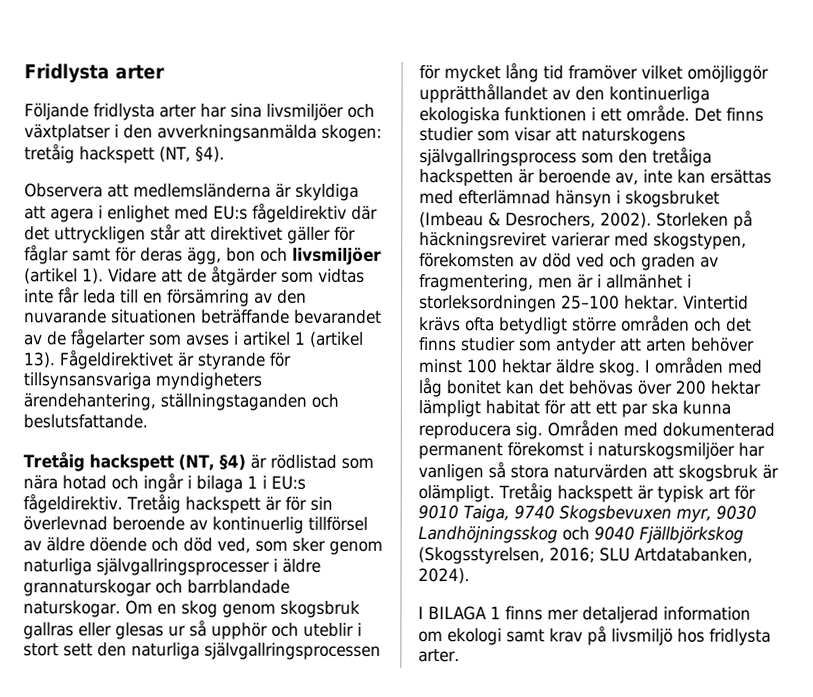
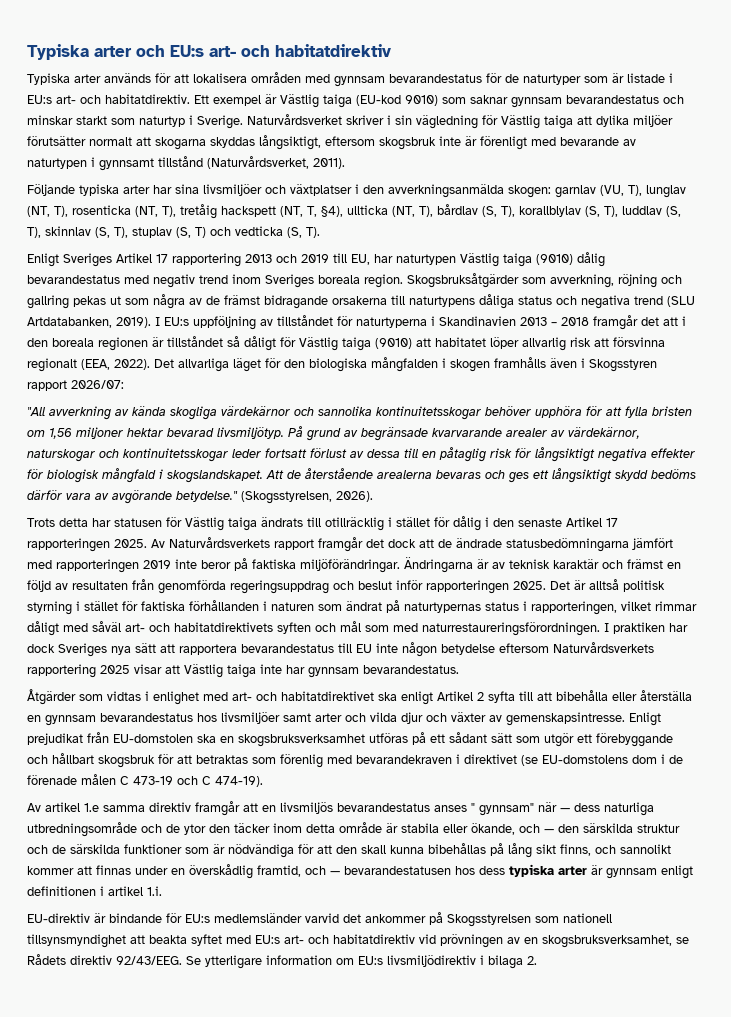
[24,63,165,84] Fridlysta arter -> [27,44,391,60] [27,72,673,87] [27,94,684,108] [27,114,673,129] [27,135,636,150] [27,156,345,171] Typiska arter och EU:s art- och habitatdirektiv // Typiska arter används för att lokalisera områden med gynnsam bevarandestatus för de naturtyper som är listade i EU:s art- och habitatdirektiv. Ett exempel är Västlig taiga (EU-kod 9010) som saknar gynnsam bevarandestatus och minskar starkt som naturtyp i Sverige. Naturvårdsverket skriver i sin vägledning för Västlig taiga att dylika miljöer förutsätter normalt att skogarna skyddas långsiktigt, eftersom skogsbruk inte är förenligt med bevarande av naturtypen i gynnsamt tillstånd (Naturvårdsverket, 2011).
[93,103,155,121] fridlysta -> [79,184,119,196] typiska
[24,144,225,164] [24,183,359,201] [24,203,378,223] [24,224,356,244] [24,245,382,265] [24,266,365,286] [24,287,307,307] [24,309,382,324] [24,329,364,349] [23,350,291,370] [23,372,262,390] [23,393,339,411] [23,414,148,429] [23,451,374,472] [23,473,306,493] [23,494,333,514] [23,516,368,534] [23,537,383,555] [23,558,321,576] [23,579,290,597] [23,600,360,618] [23,620,362,640] [23,642,381,660] [419,63,769,83] [419,84,710,104] [419,105,764,125] [419,127,686,145] [419,147,712,167] [419,169,772,187] [419,190,720,208] [419,210,753,230] [419,232,747,250] [419,253,719,271] [419,274,692,292] [419,295,749,313] [419,315,752,335] [418,337,755,355] [418,357,762,377] [418,378,761,398] [418,400,731,418] [418,420,775,440] [418,442,765,460] [418,462,779,482] [418,483,756,503] [418,505,757,523] [418,526,744,544] [418,547,753,565] [418,568,470,585] [418,606,751,624] [418,626,771,646] [418,649,460,663] tretåig hackspett (NT, §4). // Observera att medlemsländerna är skyldiga att agera i enlighet med EU:s fågeldirektiv där det uttryckligen står att direktivet gäller för fåglar samt för deras ägg, bon och livsmiljöer (artikel 1). Vidare att de åtgärder som vidtas inte får leda till en försämring av den nuvarande situationen beträffande bevarandet av de fågelarter som avses i artikel 1 (artikel 13). Fågeldirektivet är styrande för tillsynsansvariga myndigheters ärendehantering, ställningstaganden och beslutsfattande. // Tretåig hackspett (NT, §4) är rödlistad som nära hotad och ingår i bilaga 1 i EU:s fågeldirektiv. Tretåig hackspett är för sin överlevnad beroende av kontinuerlig tillförsel av äldre döende och död ved, som sker genom naturliga självgallringsprocesser i äldre grannaturskogar och barrblandade naturskogar. Om en skog genom skogsbruk gallras eller glesas ur så upphör och uteblir i stort sett den naturliga självgallringsprocessen för mycket lång tid framöver vilket omöjliggör upprätthållandet av den kontinuerliga ekologiska funktionen i ett område. Det finns studier som visar att naturskogens självgallringsprocess som den tretåiga hackspetten är beroende av, inte kan ersättas med efterlämnad hänsyn i skogsbruket (Imbeau & Desrochers, 2002). Storleken på häckningsreviret varierar med skogstypen, förekomsten av död ved och graden av fragmentering, men är i allmänhet i storleksordningen 25–100 hektar. Vintertid krävs ofta betydligt större områden och det finns studier som antyder att arten behöver minst 100 hektar äldre skog. I områden med låg bonitet kan det behövas över 200 hektar lämpligt habitat för att ett par ska kunna reproducera sig. Områden med dokumenterad permanent förekomst i naturskogsmiljöer har vanligen så stora naturvärden att skogsbruk är olämpligt. Tretåig hackspett är typisk art för 9010 Taiga, 9740 Skogsbevuxen myr, 9030 Landhöjningsskog och 9040 Fjällbjörkskog (Skogsstyrelsen, 2016; SLU Artdatabanken, 2024). // I BILAGA 1 finns mer detaljerad information om ekologi samt krav på livsmiljö hos fridlysta arter. -> [555,185,686,198] [27,204,681,219] [27,226,320,238] [27,252,605,267] [27,273,682,288] [27,294,695,309] [27,315,686,330] [27,336,665,351] [27,357,657,372] [27,380,124,391] [27,406,692,420] [27,426,640,441] [27,447,695,462] [27,468,696,483] [27,490,373,504] [27,516,618,531] [27,537,673,552] [27,557,681,573] [27,579,665,594] [27,600,697,615] [27,621,688,636] [27,642,654,657] [27,664,459,678] [27,689,692,705] [27,712,661,726] [27,732,673,747] [27,753,683,768] [27,774,263,787] [27,801,654,816] [27,822,680,837] [27,843,671,858] [27,864,693,879] [27,886,162,896] [27,912,612,927] [27,934,689,948] [27,954,537,969] garnlav (VU, T), lunglav (NT, T), rosenticka (NT, T), tretåig hackspett (NT, T, §4), ullticka (NT, T), bårdlav (S, T), korallblylav (S, T), luddlav (S, T), skinnlav (S, T), stuplav (S, T) och vedticka (S, T). // Enligt Sveriges Artikel 17 rapportering 2013 och 2019 till EU, har naturtypen Västlig taiga (9010) dålig bevarandestatus med negativ trend inom Sveriges boreala region. Skogsbruksåtgärder som avverkning, röjning och gallring pekas ut som några av de främst bidragande orsakerna till naturtypens dåliga status och negativa trend (SLU Artdatabanken, 2019). I EU:s uppföljning av tillståndet för naturtyperna i Skandinavien 2013 – 2018 framgår det att i den boreala regionen är tillståndet så dåligt för Västlig taiga (9010) att habitatet löper allvarlig risk att försvinna regionalt (EEA, 2022). Det allvarliga läget för den biologiska mångfalden i skogen framhålls även i Skogsstyren rapport 2026/07: // "All avverkning av kända skogliga värdekärnor och sannolika kontinuitetsskogar behöver upphöra för att fylla bristen om 1,56 miljoner hektar bevarad livsmiljötyp. På grund av begränsade kvarvarande arealer av värdekärnor, naturskogar och kontinuitetsskogar leder fortsatt förlust av dessa till en påtaglig risk för långsiktigt negativa effekter för biologisk mångfald i skogslandskapet. Att de återstående arealerna bevaras och ges ett långsiktigt skydd bedöms därför vara av avgörande betydelse." (Skogsstyrelsen, 2026). // Trots detta har statusen för Västlig taiga ändrats till otillräcklig i stället för dålig i den senaste Artikel 17 rapporteringen 2025. Av Naturvårdsverkets rapport framgår det dock att de ändrade statusbedömningarna jämfört med rapporteringen 2019 inte beror på faktiska miljöförändringar. Ändringarna är av teknisk karaktär och främst en följd av resultaten från genomförda regeringsuppdrag och beslut inför rapporteringen 2025. Det är alltså politisk styrning i stället för faktiska förhållanden i naturen som ändrat på naturtypernas status i rapporteringen, vilket rimmar dåligt med såväl art- och habitatdirektivets syften och mål som med naturrestaureringsförordningen. I praktiken har dock Sveriges nya sätt att rapportera bevarandestatus till EU inte någon betydelse eftersom Naturvårdsverkets rapportering 2025 visar att Västlig taiga inte har gynnsam bevarandestatus. // Åtgärder som vidtas i enlighet med art- och habitatdirektivet ska enligt Artikel 2 syfta till att bibehålla eller återställa en gynnsam bevarandestatus hos livsmiljöer samt arter och vilda djur och växter av gemenskapsintresse. Enligt prejudikat från EU-domstolen ska en skogsbruksverksamhet utföras på ett sådant sätt som utgör ett förebyggande och hållbart skogsbruk för att betraktas som förenlig med bevarandekraven i direktivet (se EU-domstolens dom i de förenade målen C 473-19 och C 474-19). // Av artikel 1.e samma direktiv framgår att en livsmiljös bevarandestatus anses " gynnsam" när — dess naturliga utbredningsområde och de ytor den täcker inom detta område är stabila eller ökande, och — den särskilda struktur och de särskilda funktioner som är nödvändiga för att den skall kunna bibehållas på lång sikt finns, och sannolikt kommer att finnas under en överskådlig framtid, och — bevarandestatusen hos dess typiska arter är gynnsam enligt definitionen i artikel 1.i. // EU-direktiv är bindande för EU:s medlemsländer varvid det ankommer på Skogsstyrelsen som nationell tillsynsmyndighet att beakta syftet med EU:s art- och habitatdirektiv vid prövningen av en skogsbruksverksamhet, se Rådets direktiv 92/43/EEG. Se ytterligare information om EU:s livsmiljödirektiv i bilaga 2.

